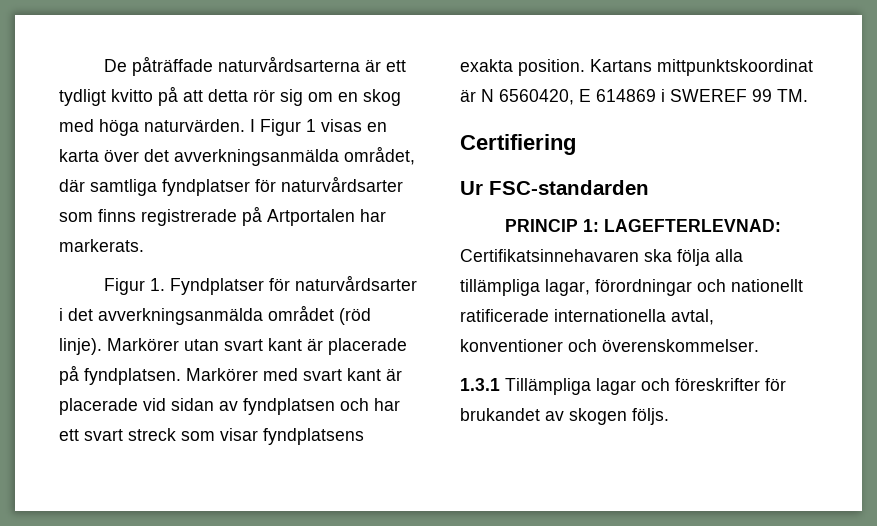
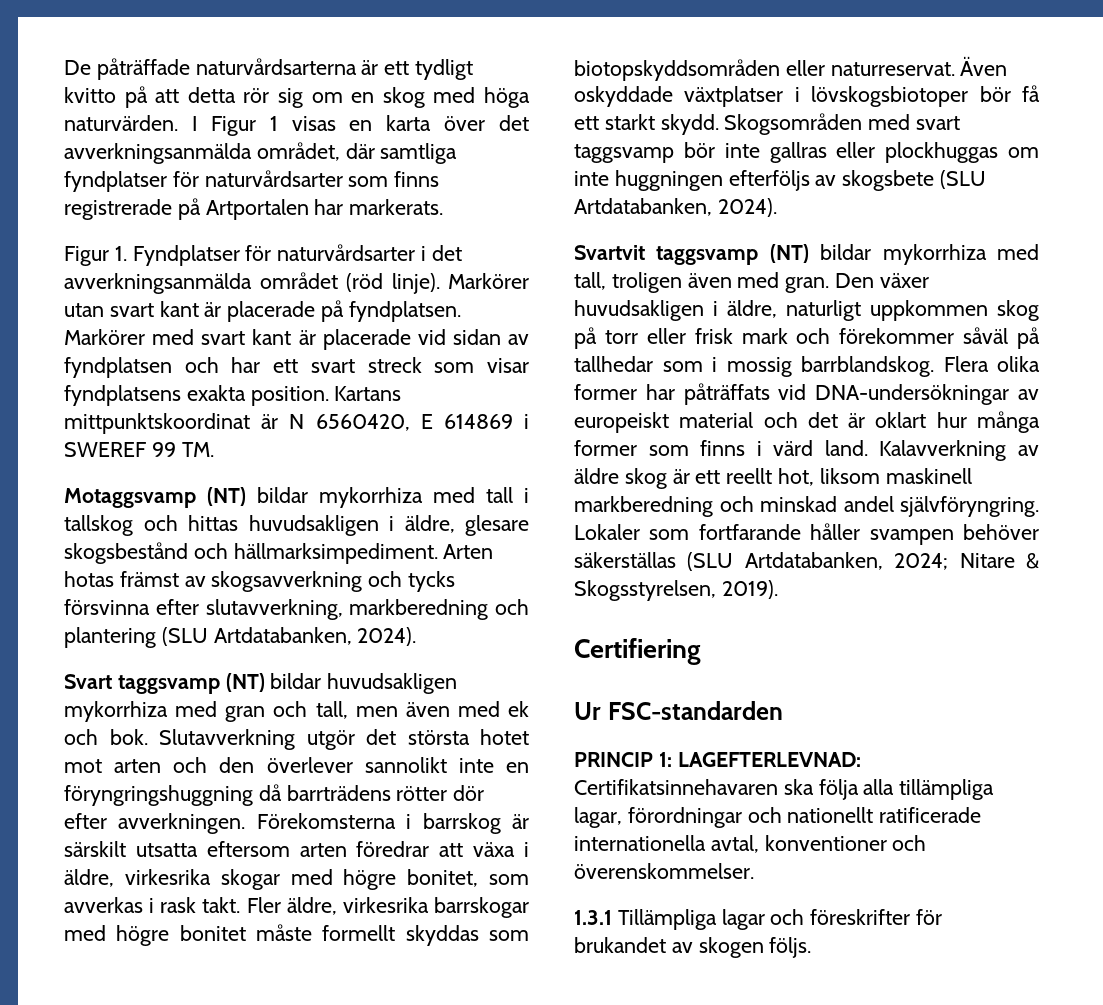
(808, 95) none -> [64,487,529,508] [64,515,529,536] [64,542,494,564] [64,571,456,592] [64,599,529,620] [64,627,417,648] [64,673,458,694] [64,701,529,722] [64,729,529,750] [64,757,529,773] [64,784,485,806] [64,813,529,834] [64,841,529,857] [64,869,529,890] [64,897,529,918] [64,924,529,946] [574,56,1008,81] [574,85,1040,107] [574,113,961,135] [574,142,1039,163] [574,170,987,191] [574,198,777,217] [574,244,1039,265] [574,272,929,293] [574,300,1039,321] [574,327,1040,349] [574,356,1040,377] [574,383,1039,405] [574,411,1040,433] [574,440,1039,461] [574,468,972,489] [574,496,1039,517] [574,523,1039,545] [574,552,1039,571] [574,580,778,601] // Motaggsvamp (NT) bildar mykorrhiza med tall i tallskog och hittas huvudsakligen i äldre, glesare skogsbestånd och hällmarksimpediment. Arten hotas främst av skogsavverkning och tycks försvinna efter slutavverkning, markberedning och plantering (SLU Artdatabanken, 2024). // Svart taggsvamp (NT) bildar huvudsakligen mykorrhiza med gran och tall, men även med ek och bok. Slutavverkning utgör det största hotet mot arten och den överlever sannolikt inte en föryngringshuggning då barrträdens rötter dör efter avverkningen. Förekomsterna i barrskog är särskilt utsatta eftersom arten föredrar att växa i äldre, virkesrika skogar med högre bonitet, som avverkas i rask takt. Fler äldre, virkesrika barrskogar med högre bonitet måste formellt skyddas som biotopskyddsområden eller naturreservat. Även oskyddade växtplatser i lövskogsbiotoper bör få ett starkt skydd. Skogsområden med svart taggsvamp bör inte gallras eller plockhuggas om inte huggningen efterföljs av skogsbete (SLU Artdatabanken, 2024). // Svartvit taggsvamp (NT) bildar mykorrhiza med tall, troligen även med gran. Den växer huvudsakligen i äldre, naturligt uppkommen skog på torr eller frisk mark och förekommer såväl på tallhedar som i mossig barrblandskog. Flera olika former har påträffats vid DNA-undersökningar av europeiskt material och det är oklart hur många former som finns i värd land. Kalavverkning av äldre skog är ett reellt hot, liksom maskinell markberedning och minskad andel självföryngring. Lokaler som fortfarande håller svampen behöver säkerställas (SLU Artdatabanken, 2024; Nitare & Skogsstyrelsen, 2019).

